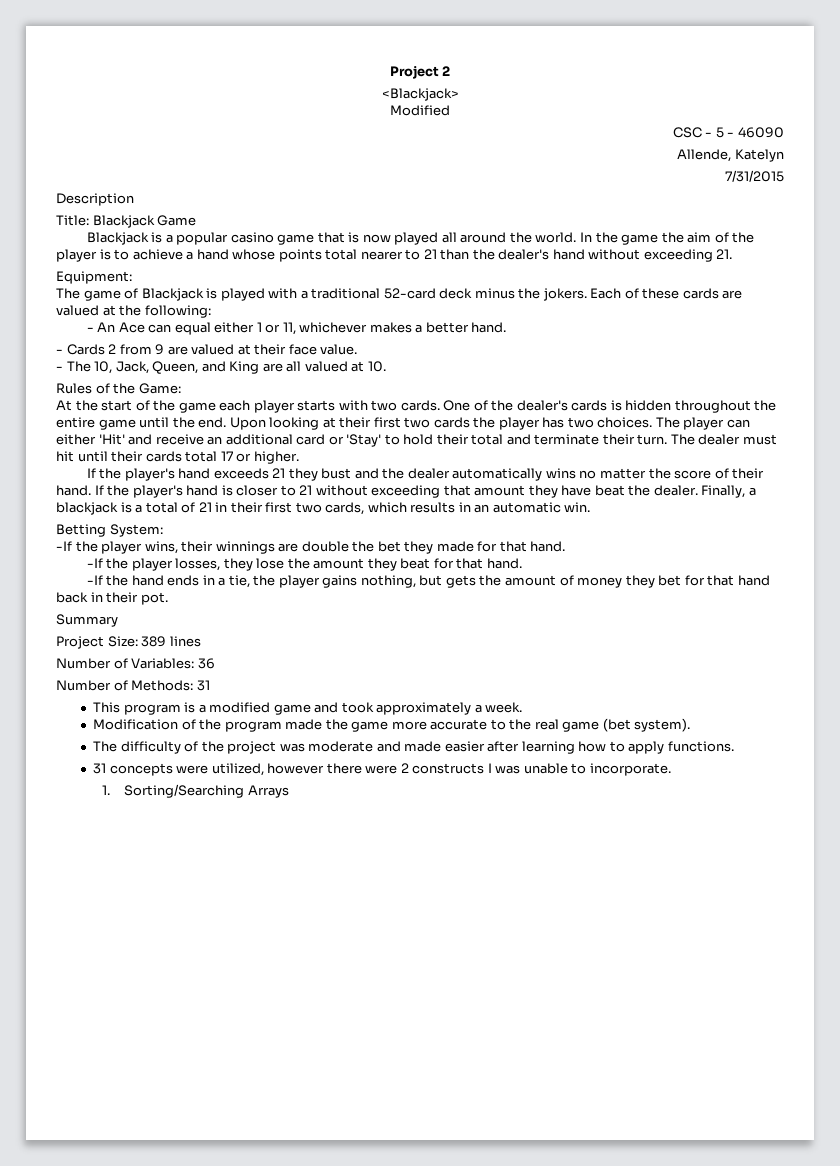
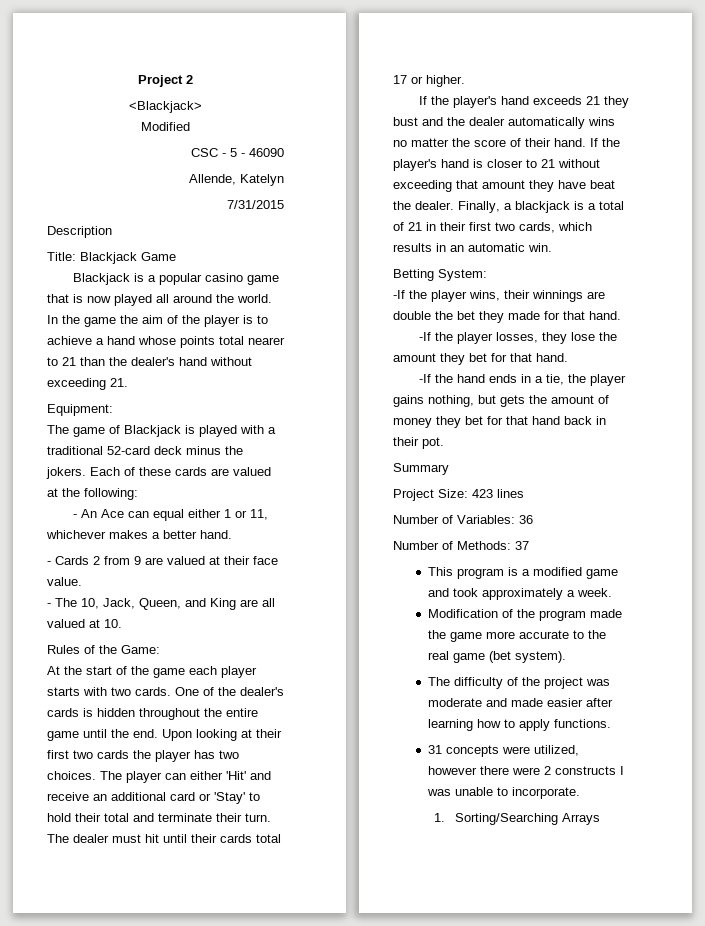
[400,558,431,569] beat -> [469,353,487,362] bet
[141,636,167,647] 389 -> [472,489,493,498] 423
[196,680,210,691] 31 -> [515,541,529,550] 37

